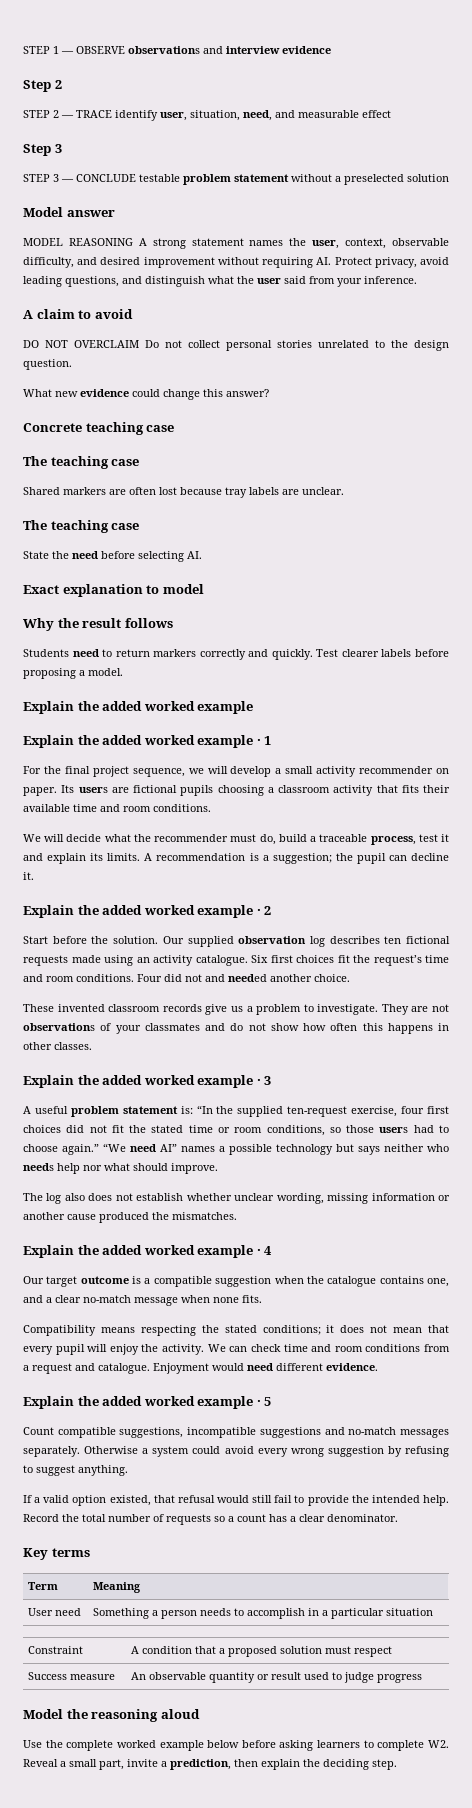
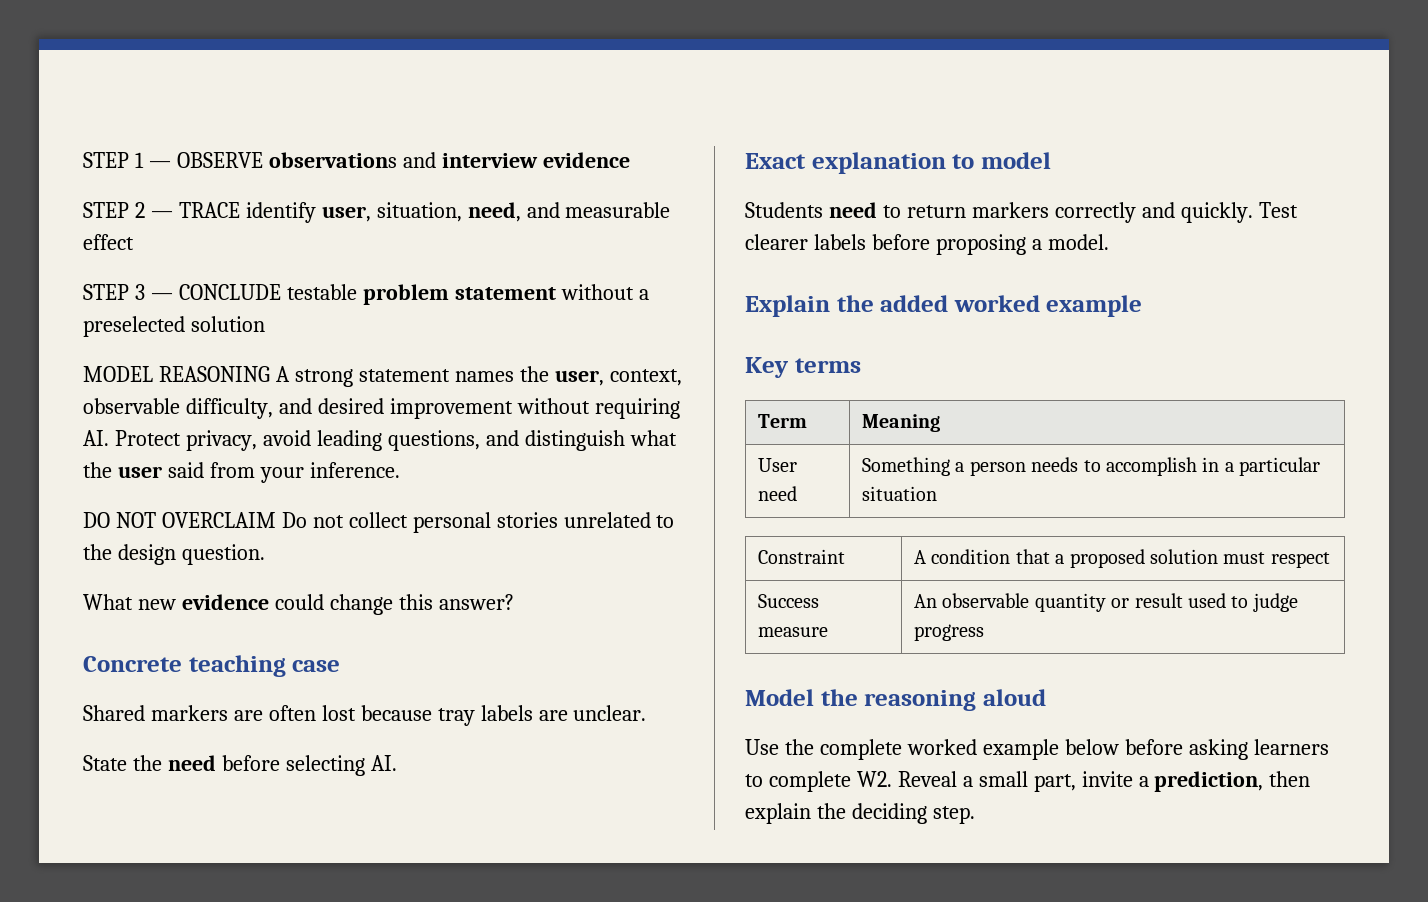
[23,80,62,92] // Step 2 -> (630, 160) none
[23,144,62,156] // Step 3 -> (134, 242) none
[23,207,115,217] // Model answer -> (265, 324) none
[23,309,133,319] // A claim to avoid -> (400, 470) none
[23,456,140,469] // The teaching case -> (341, 666) none
[23,520,140,533] // The teaching case -> (647, 713) none
[23,618,173,631] // Why the result follows -> (1051, 160) none
[23,735,272,748] [23,766,450,777] [23,785,450,796] [23,804,211,812] [23,834,449,845] [23,853,449,864] [23,872,34,880] [23,905,272,918] [23,936,450,947] [23,955,449,966] [23,974,350,982] [23,1004,449,1015] [23,1023,449,1034] [23,1042,92,1050] [23,1075,272,1088] [23,1105,450,1117] [23,1125,449,1136] [23,1143,449,1155] [23,1163,218,1174] [23,1193,450,1204] [23,1212,237,1223] [23,1245,273,1258] [23,1276,450,1287] [23,1295,262,1306] [23,1325,449,1336] [23,1344,451,1355] [23,1363,378,1374] [23,1396,272,1409] [23,1427,450,1438] [23,1446,450,1457] [23,1465,128,1476] [23,1495,450,1506] [23,1514,398,1525] // Explain the added worked example · 1 // For the final project sequence, we will develop a small activity recommender on paper. Its users are fictional pupils choosing a classroom activity that fits their available time and room conditions. // We will decide what the recommender must do, build a traceable process, test it and explain its limits. A recommendation is a suggestion; the pupil can decline it. // Explain the added worked example · 2 // Start before the solution. Our supplied observation log describes ten fictional requests made using an activity catalogue. Six first choices fit the request’s time and room conditions. Four did not and needed another choice. // These invented classroom records give us a problem to investigate. They are not observations of your classmates and do not show how often this happens in other classes. // Explain the added worked example · 3 // A useful problem statement is: “In the supplied ten-request exercise, four first choices did not fit the stated time or room conditions, so those users had to choose again.” “We need AI” names a possible technology but says neither who needs help nor what should improve. // The log also does not establish whether unclear wording, missing information or another cause produced the mismatches. // Explain the added worked example · 4 // Our target outcome is a compatible suggestion when the catalogue contains one, and a clear no-match message when none fits. // Compatibility means respecting the stated conditions; it does not mean that every pupil will enjoy the activity. We can check time and room conditions from a request and catalogue. Enjoyment would need different evidence. // Explain the added worked example · 5 // Count compatible suggestions, incompatible suggestions and no-match messages separately. Otherwise a system could avoid every wrong suggestion by refusing to suggest anything. // If a valid option existed, that refusal would still fail to provide the intended help. Record the total number of requests so a count has a clear denominator. -> (1143, 306) none

